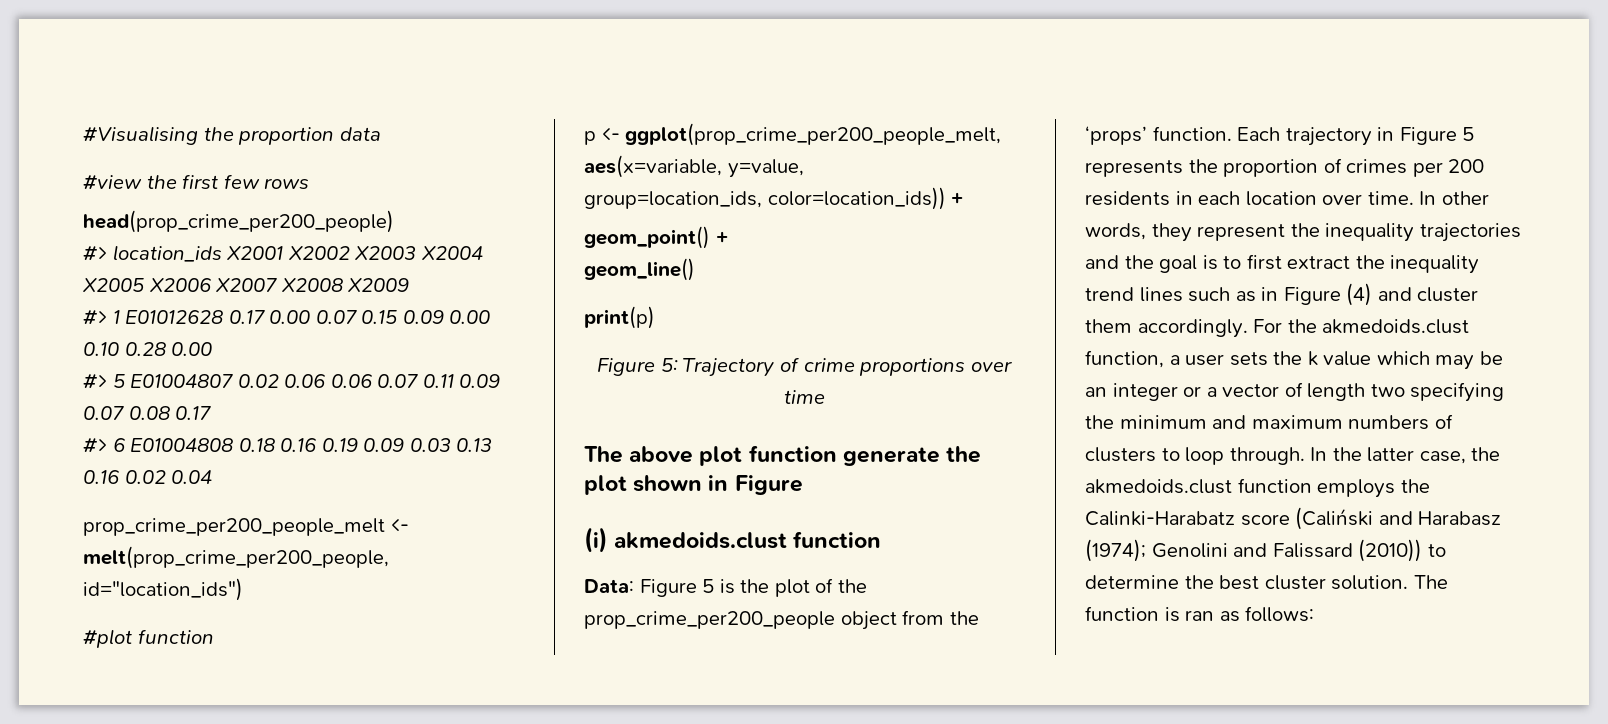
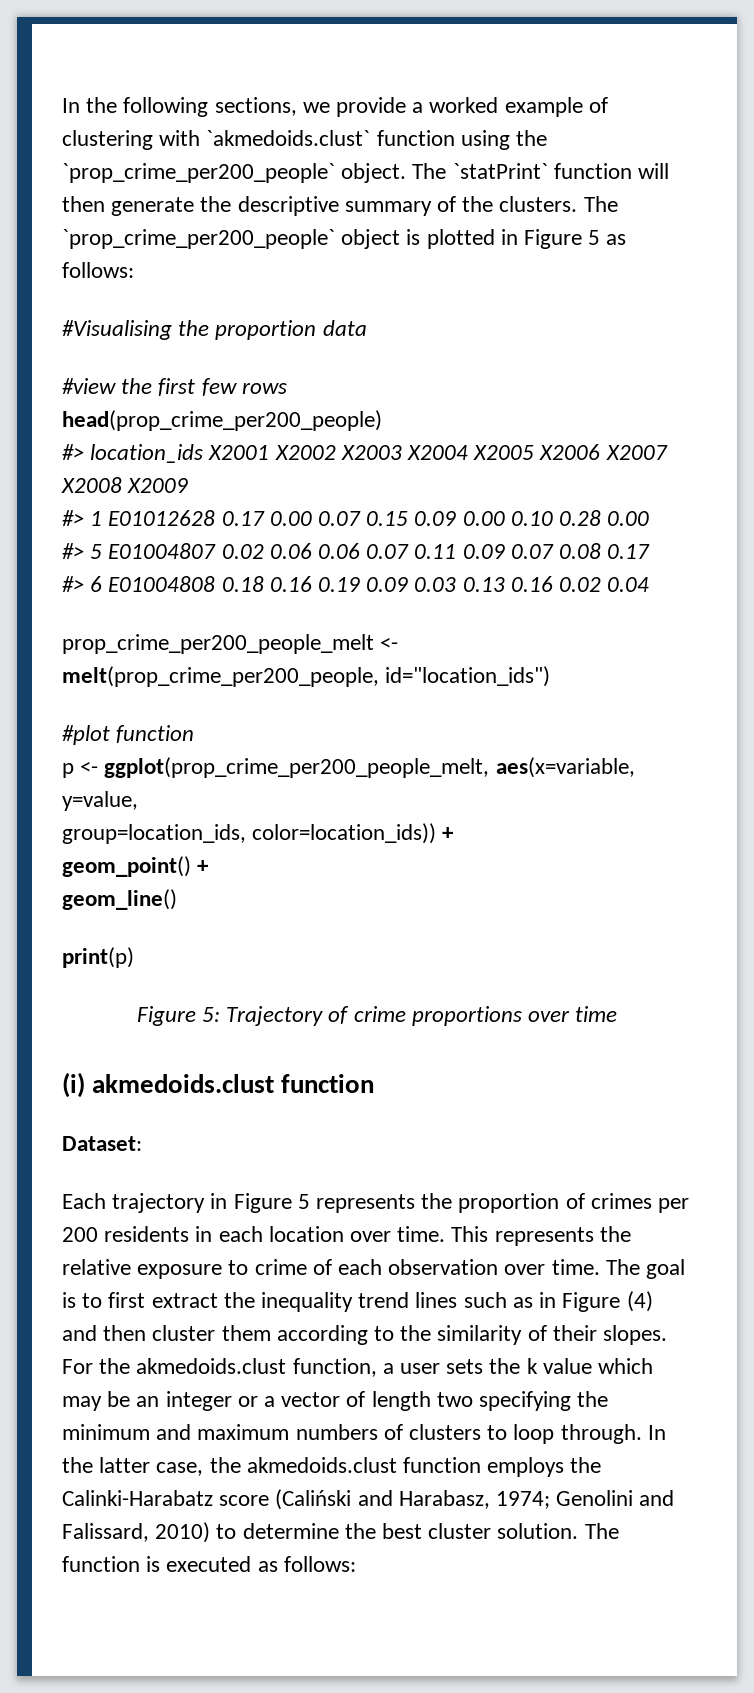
(83, 135) none -> [62,97,608,117] [62,130,548,150] [62,163,670,183] [62,196,618,216] [62,229,627,249] [62,262,134,278] In the following sections, we provide a worked example of clustering with `akmedoids.clust` function using the `prop_crime_per200_people` object. The `statPrint` function will then generate the descriptive summary of the clusters. The `prop_crime_per200_people` object is plotted in Figure 5 as follows: //
[584,445,982,466] [584,475,803,495] [584,527,882,553] [584,578,867,597] [584,610,979,630] [1085,126,1232,145] The above plot function generate the plot shown in Figure // (i) akmedoids.clust function // Data: Figure 5 is the plot of the prop_crime_per200_people object from the ‘props’ function. -> [62,1072,375,1098] [62,1136,142,1151] (i) akmedoids.clust function // Dataset: //
[1419,191,1489,205] [1085,223,1521,242] [1085,255,1154,269] In other words, they represent the inequality trajectories and the -> [451,1226,631,1246] [62,1259,640,1279] This represents the relative exposure to crime of each observation over time. The
(1412, 294) none -> [103,1325,147,1341] then
[1137,319,1248,338] accordingly. -> [276,1325,668,1345] according to the similarity of their slopes.
[1418,511,1502,526] [1085,539,1423,562] Harabasz (1974); Genolini and Falissard (2010)) -> [398,1490,675,1509] [62,1522,211,1543] Harabasz, 1974; Genolini and Falissard, 2010)
[1185,610,1215,621] ran -> [166,1556,252,1572] executed

